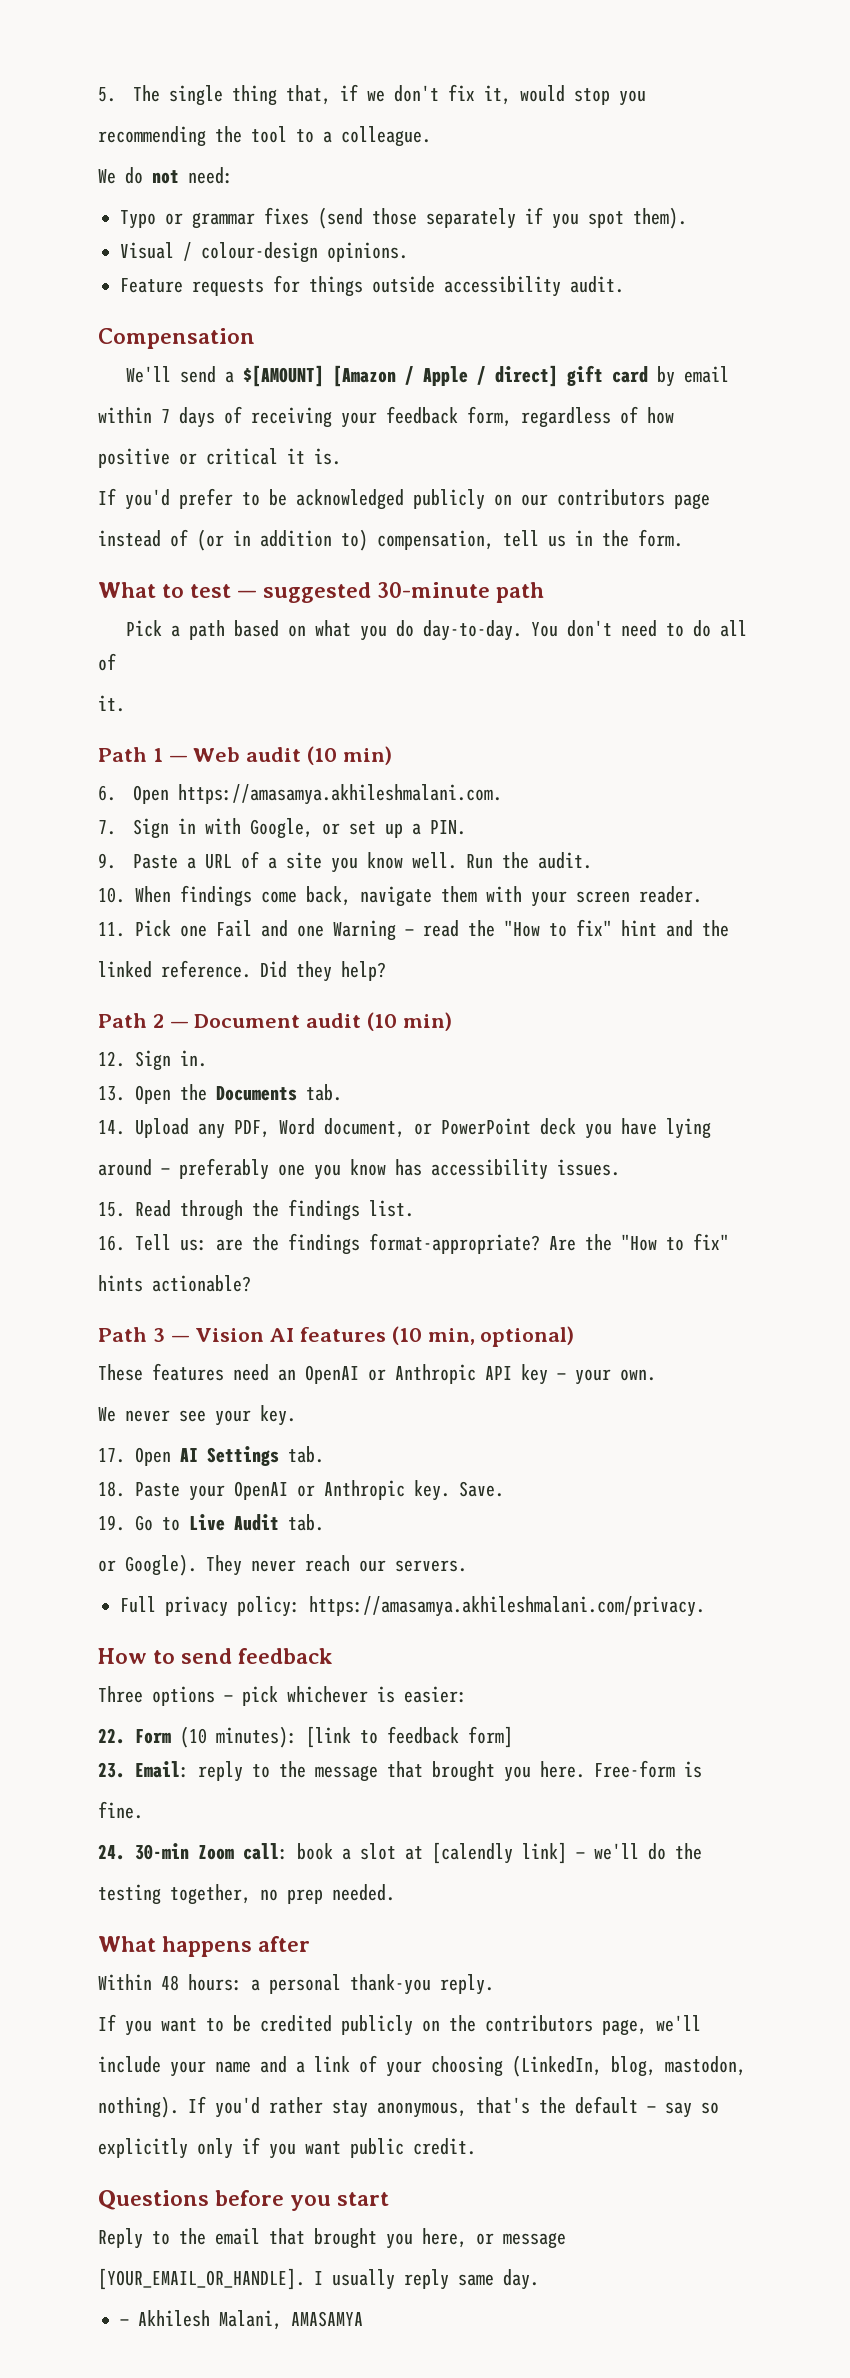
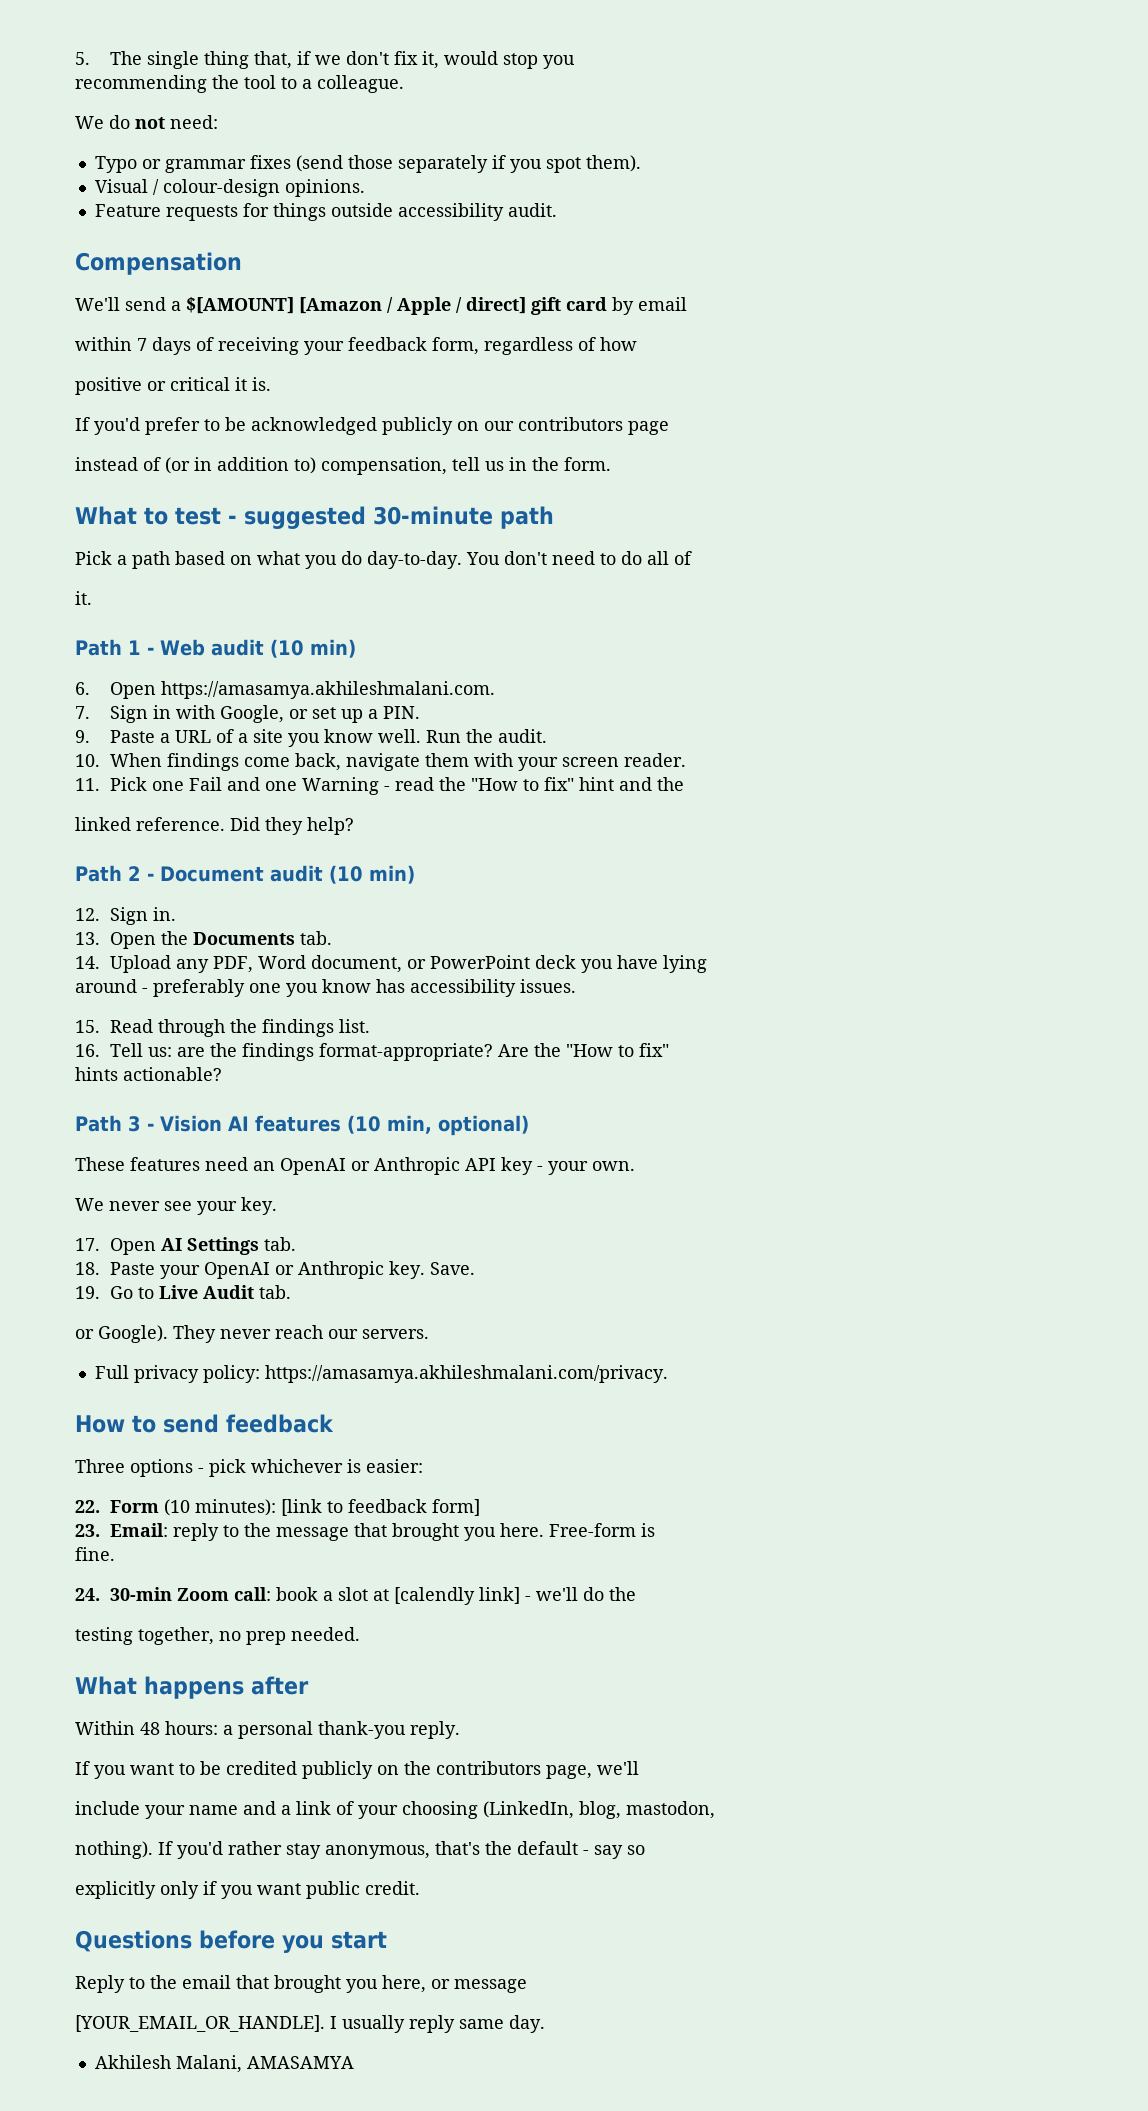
[237,590,258,598] — -> [228,515,237,524] -
[168,755,188,762] — -> [147,647,154,655] -
[405,929,414,936] — -> [383,786,390,791] -
[169,1021,189,1028] — -> [147,873,154,881] -
[161,1168,170,1175] — -> [142,988,148,993] -
[170,1335,190,1342] — -> [147,1123,154,1131] -
[557,1373,566,1380] — -> [537,1166,543,1171] -
[224,1695,233,1702] — -> [198,1468,204,1473] -
[576,1852,585,1859] — -> [524,1596,531,1601] -
[647,2106,656,2113] — -> [583,1850,589,1855] -
[120,2319,129,2326] — -> (545, 2024) none

